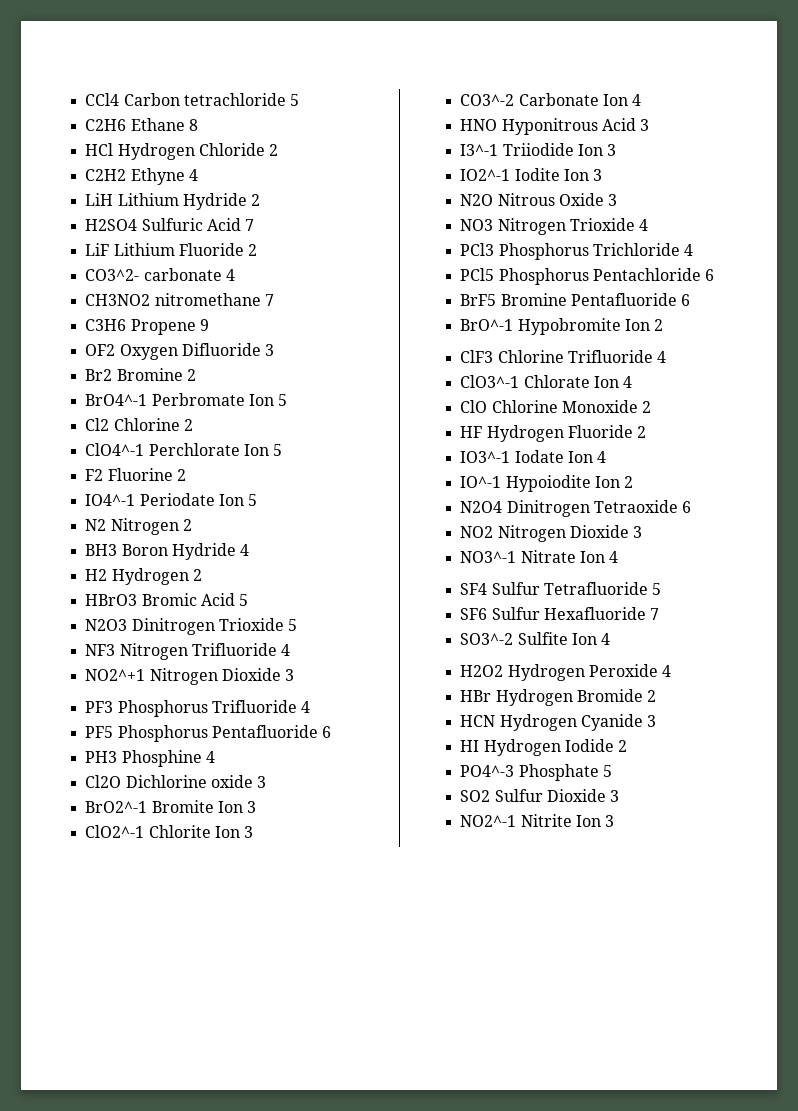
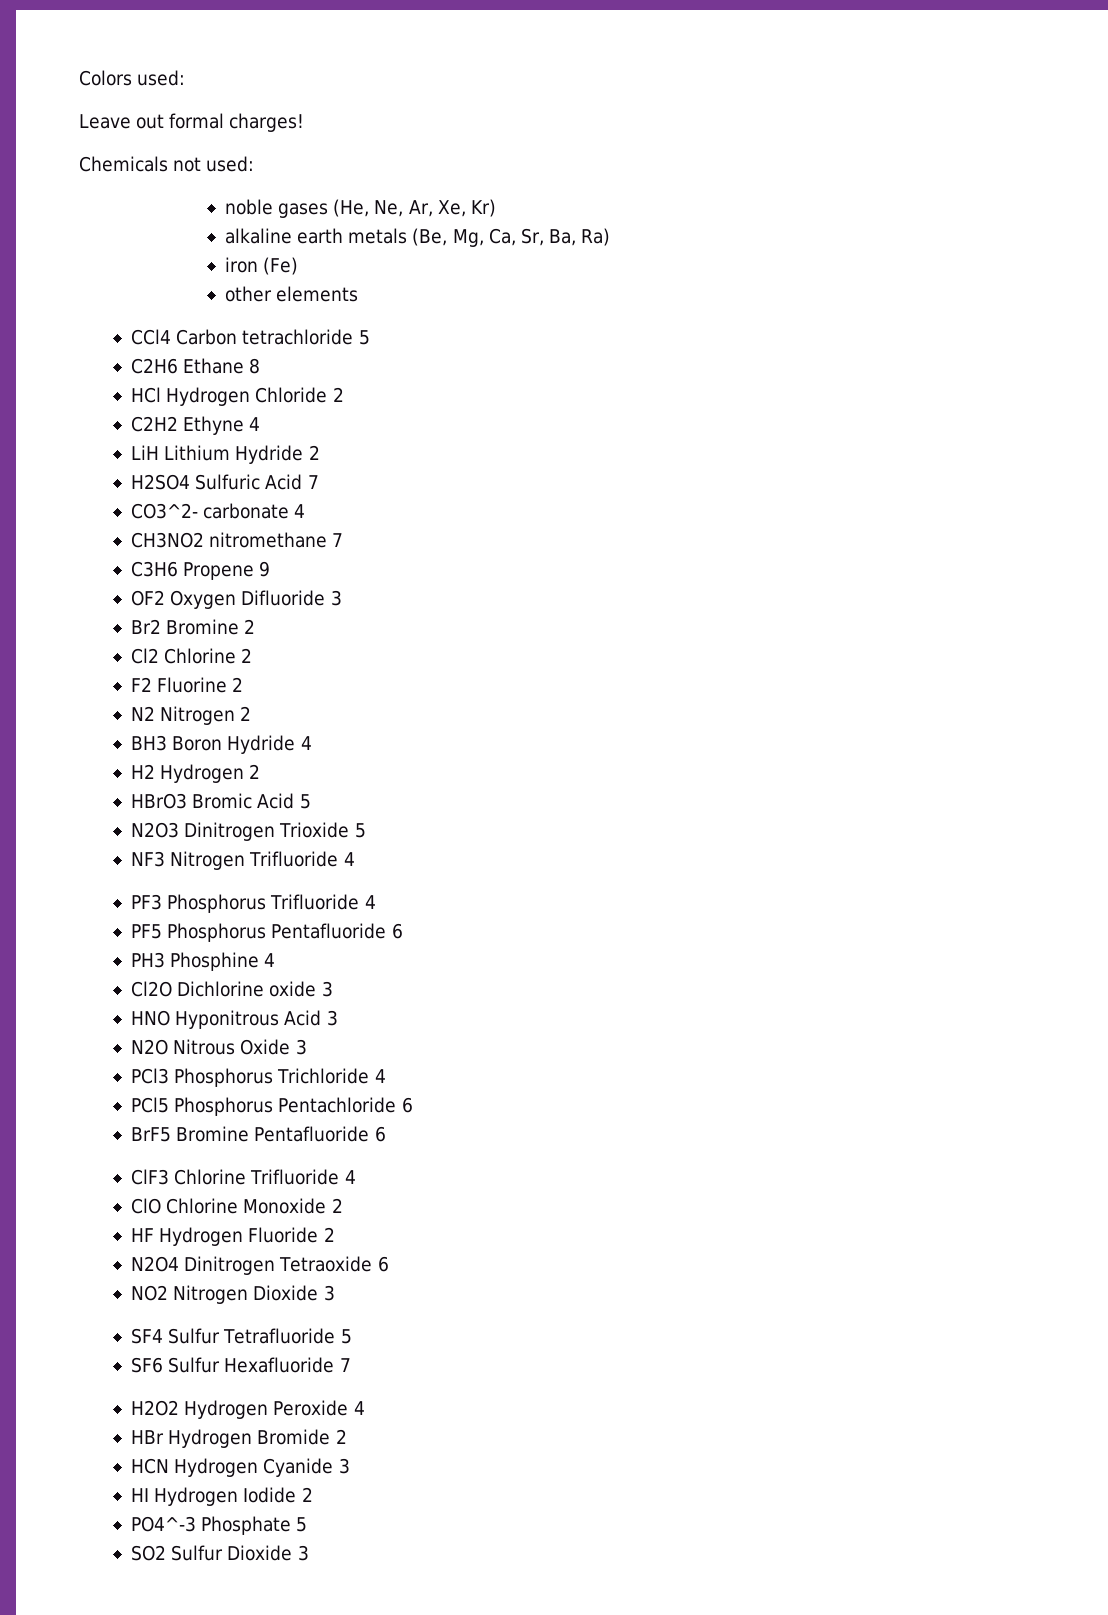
(85, 99) none -> [79,70,186,86] [79,113,305,132] [79,156,255,172] [224,199,496,218] [224,228,611,247] [224,257,299,275] [224,286,359,302] Colors used: // Leave out formal charges! // Chemicals not used: // noble gases (He, Ne, Ar, Xe, Kr) // alkaline earth metals (Be, Mg, Ca, Sr, Ba, Ra) // iron (Fe) // other elements //
[85,243,258,256] // LiF Lithium Fluoride 2 -> (319, 482) none
[85,393,288,406] // BrO4^-1 Perbromate Ion 5 -> (256, 626) none
[85,443,283,456] // ClO4^-1 Perchlorate Ion 5 -> (253, 655) none
[85,493,258,506] // IO4^-1 Periodate Ion 5 -> (244, 684) none
[85,668,295,685] // NO2^+1 Nitrogen Dioxide 3 -> (355, 859) none
[85,800,257,813] [85,825,254,838] [460,93,642,106] [460,118,650,135] [460,143,617,156] [460,168,590,181] BrO2^-1 Bromite Ion 3 // ClO2^-1 Chlorite Ion 3 // CO3^-2 Carbonate Ion 4 // HNO Hyponitrous Acid 3 // I3^-1 Triiodide Ion 3 // IO2^-1 Iodite Ion -> [131,1010,322,1029] HNO Hyponitrous Acid
[460,218,649,235] // NO3 Nitrogen Trioxide 4 -> (307, 1047) none
[460,318,664,335] // BrO^-1 Hypobromite Ion 2 -> (386, 1134) none
[460,375,633,388] // ClO3^-1 Chlorate Ion 4 -> (356, 1177) none
[460,450,607,463] [460,475,634,492] // IO3^-1 Iodate Ion 4 // IO^-1 Hypoiodite Ion 2 -> (335, 1234) none
[460,550,619,563] // NO3^-1 Nitrate Ion 4 -> (335, 1293) none
[460,632,611,645] // SO3^-2 Sulfite Ion 4 -> (351, 1365) none
[460,814,615,827] // NO2^-1 Nitrite Ion 3 -> (309, 1553) none

